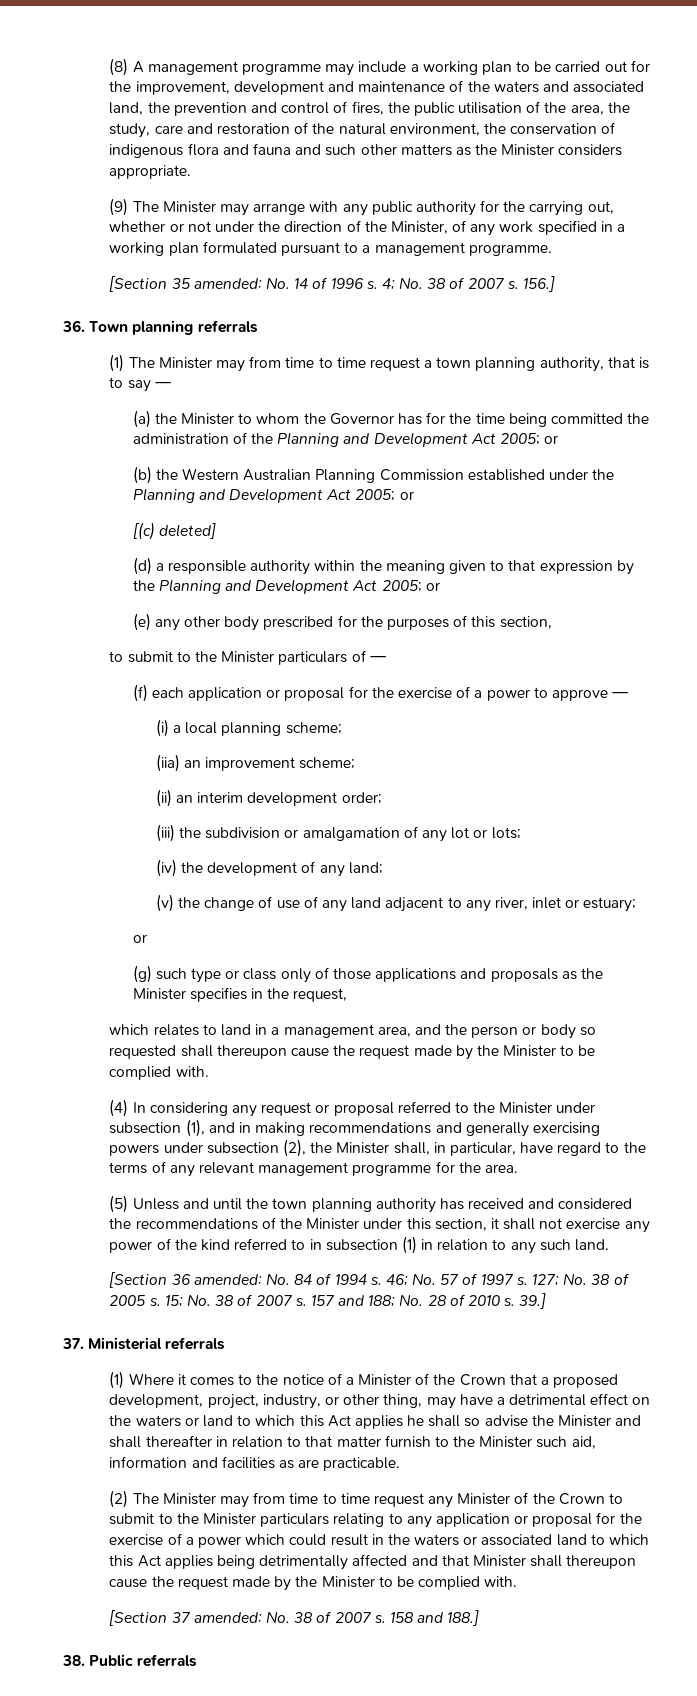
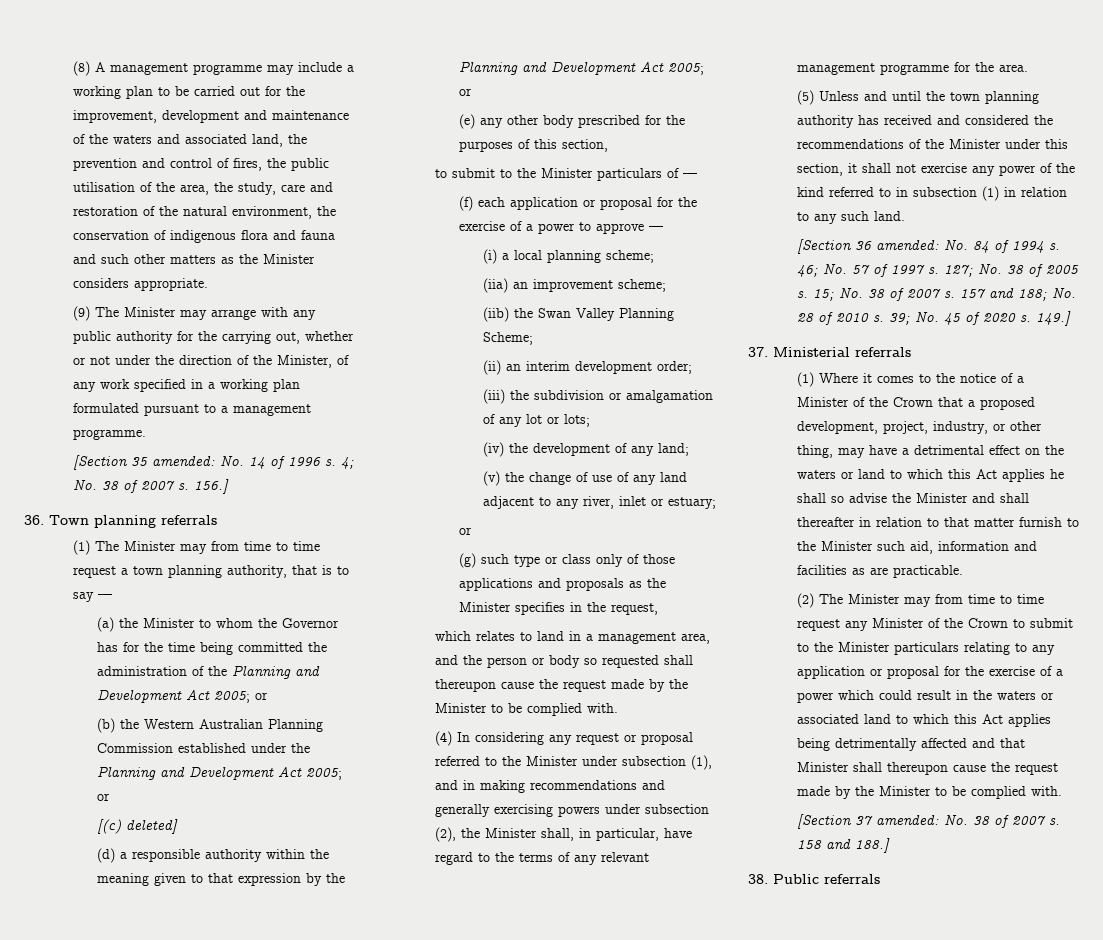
(356, 763) none -> [483,307,675,322] [483,332,534,345] // (iib) the Swan Valley Planning Scheme;
[519,1293,547,1309] 39.] -> [888,311,1071,326] 39; No. 45 of 2020 s. 149.]

